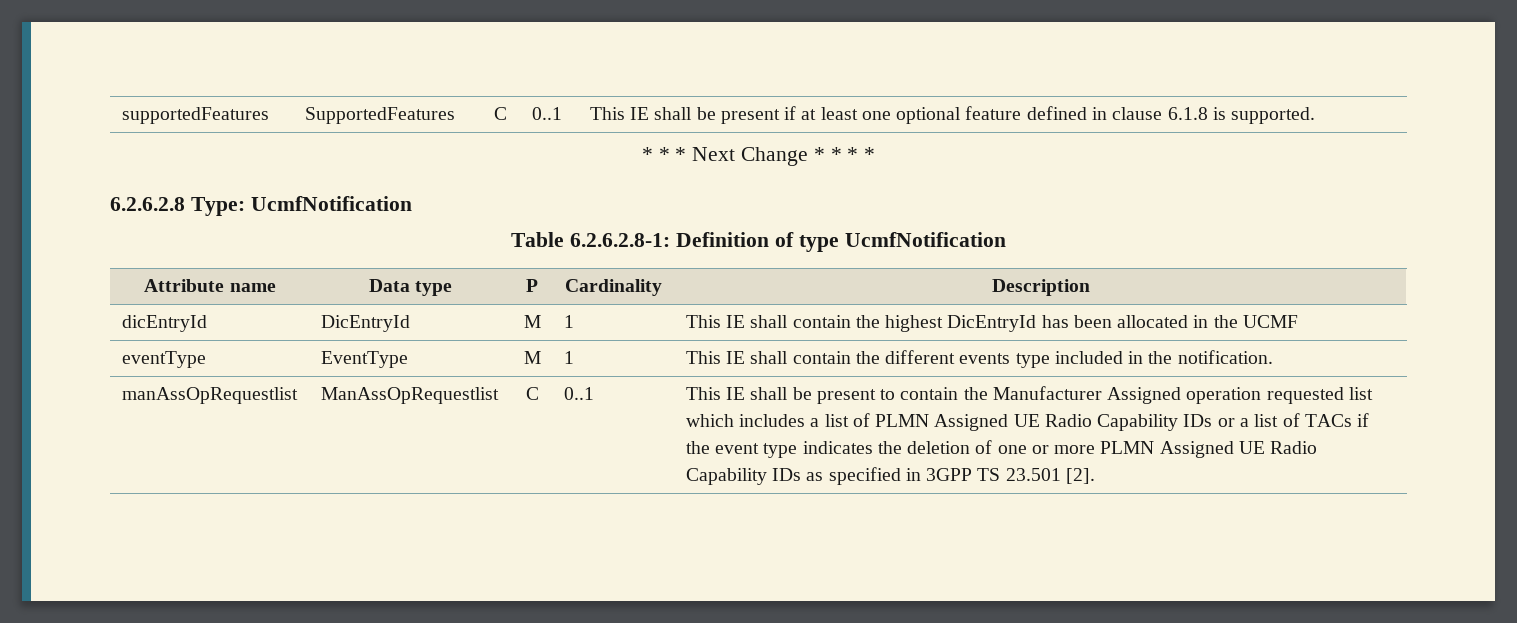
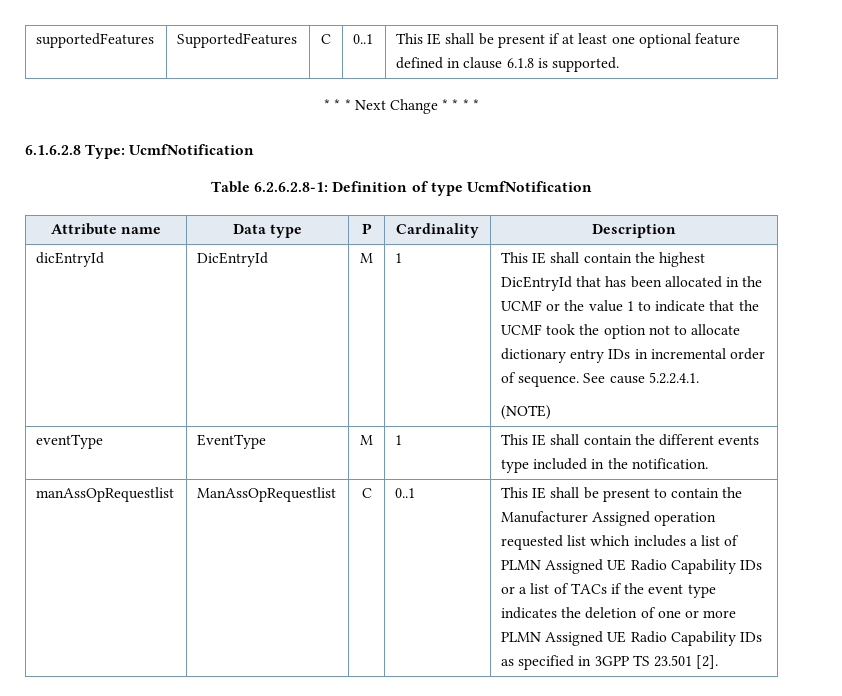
[110,197,185,211] 6.2.6.2.8 -> [25,145,81,155] 6.1.6.2.8
(1037, 323) none -> [576,276,602,287] that
(1299, 321) none -> [546,300,759,312] [501,324,741,339] [501,348,765,363] [501,372,699,387] [501,405,552,420] or the value 1 to indicate that the UCMF took the option not to allocate dictionary entry IDs in incremental order of sequence. See cause 5.2.2.4.1. // (NOTE)

